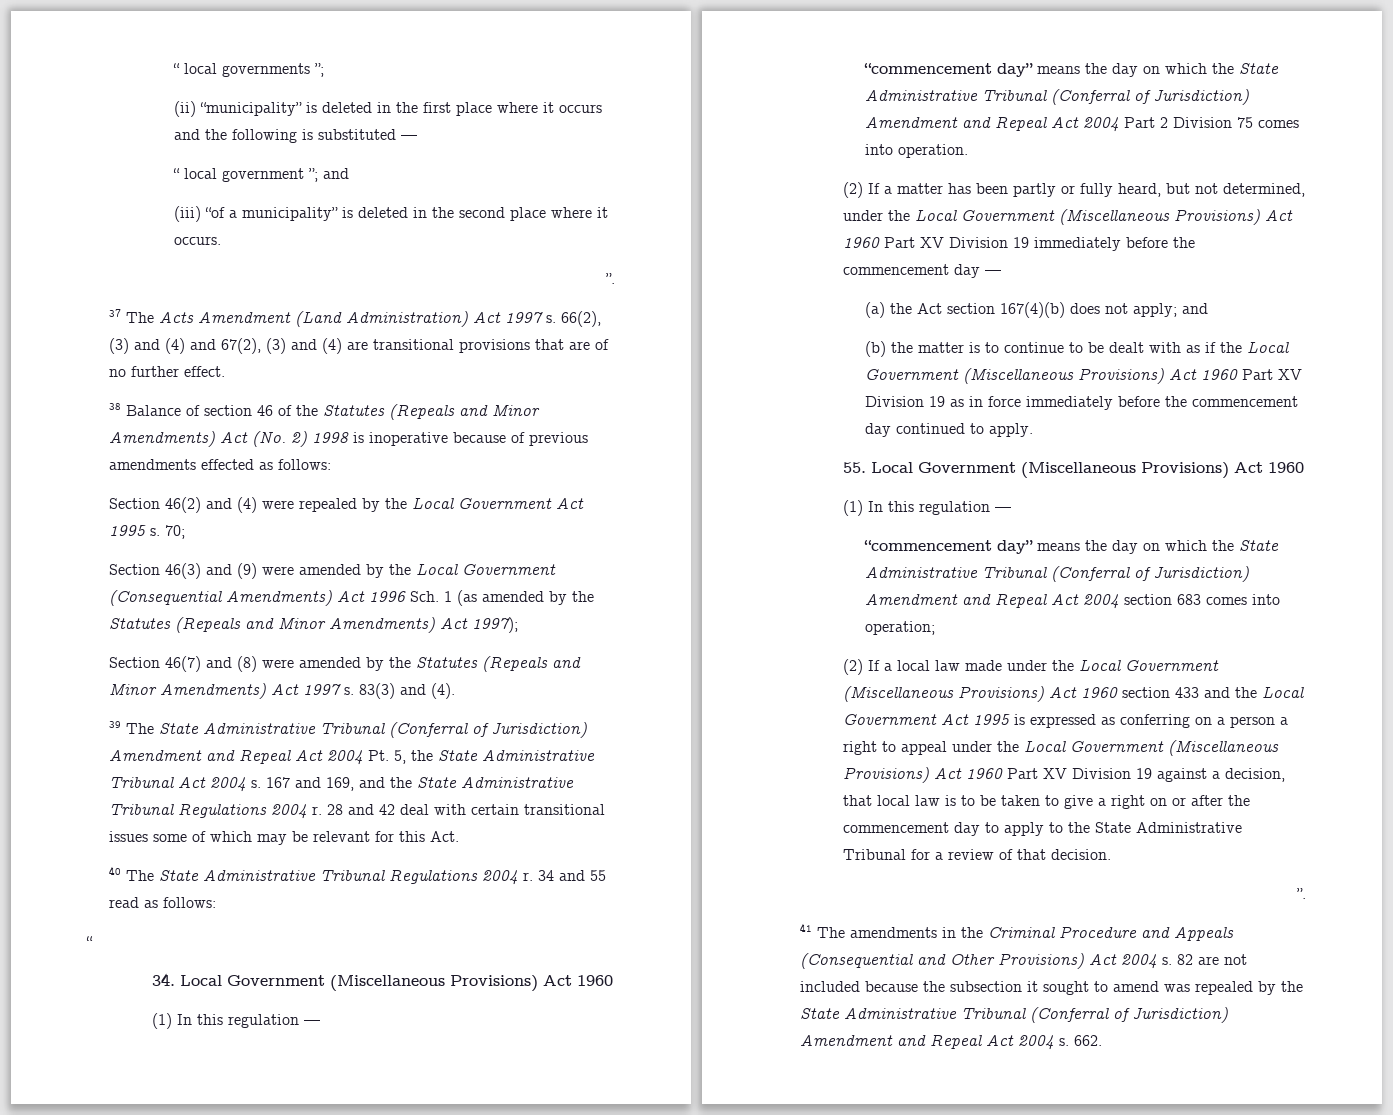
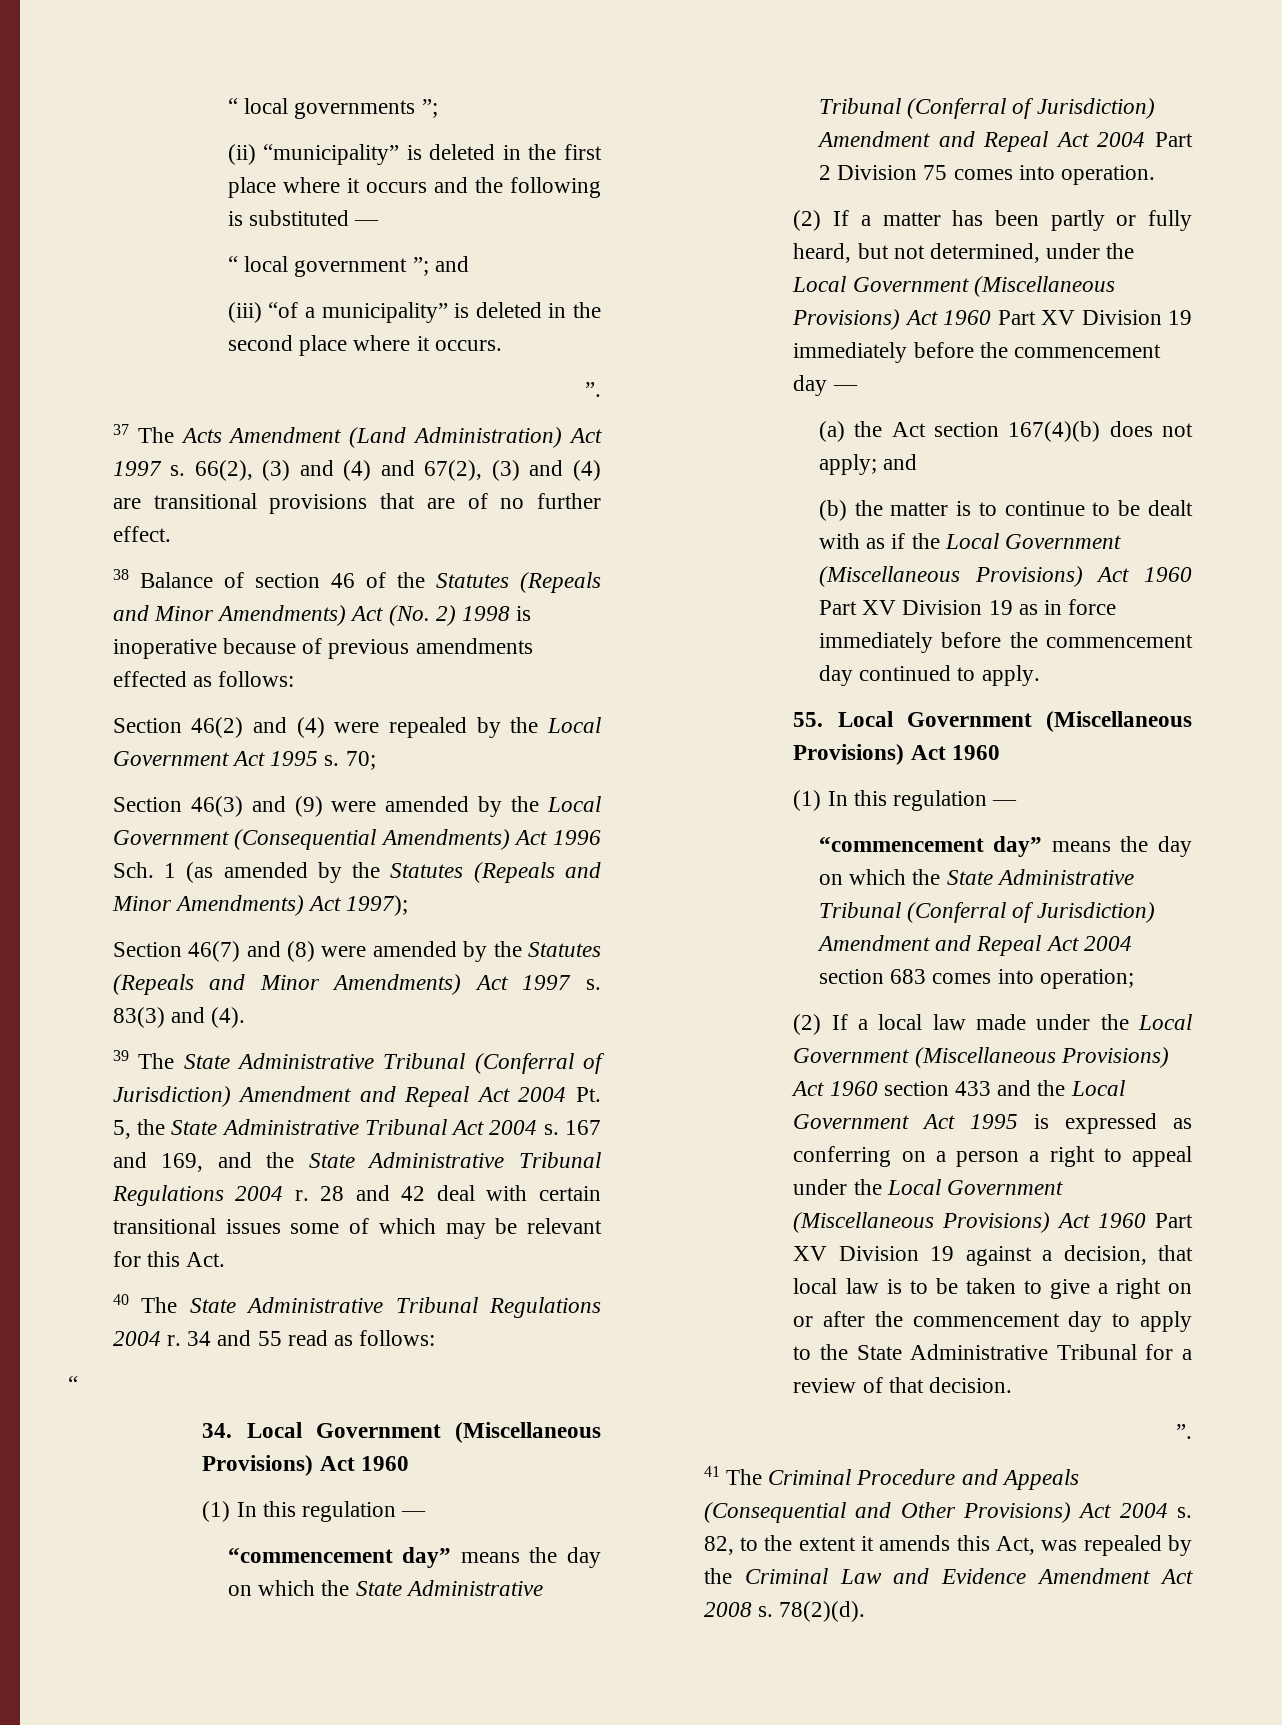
[849,927,983,938] amendments in the -> (763, 1477) none
[1176,954,1247,965] [799,981,1303,995] [799,1007,1228,1023] [799,1034,1102,1050] 82 are not included because the subsection it sought to amend was repealed by the State Administrative Tribunal (Conferral of Jurisdiction) Amendment and Repeal Act 2004 s. 662. -> [703,1535,1192,1556] [703,1568,1193,1584] [703,1601,866,1622] 82, to the extent it amends this Act, was repealed by the Criminal Law and Evidence Amendment Act 2008 s. 78(2)(d).

